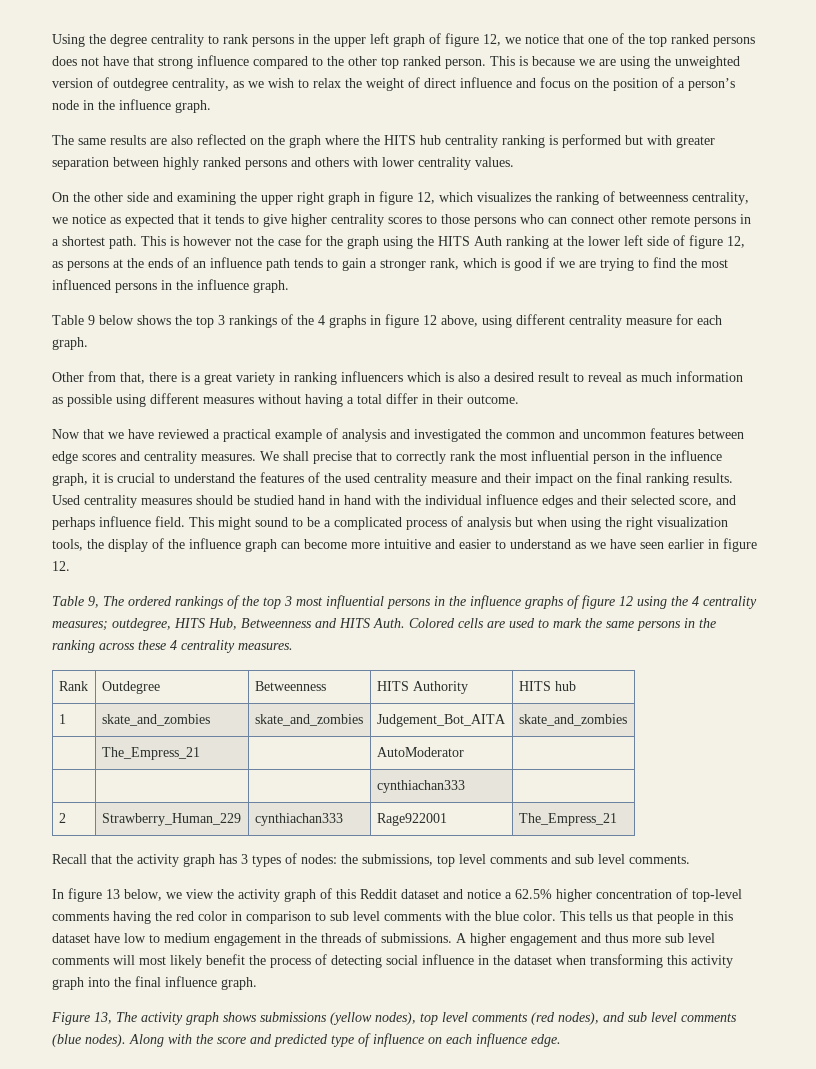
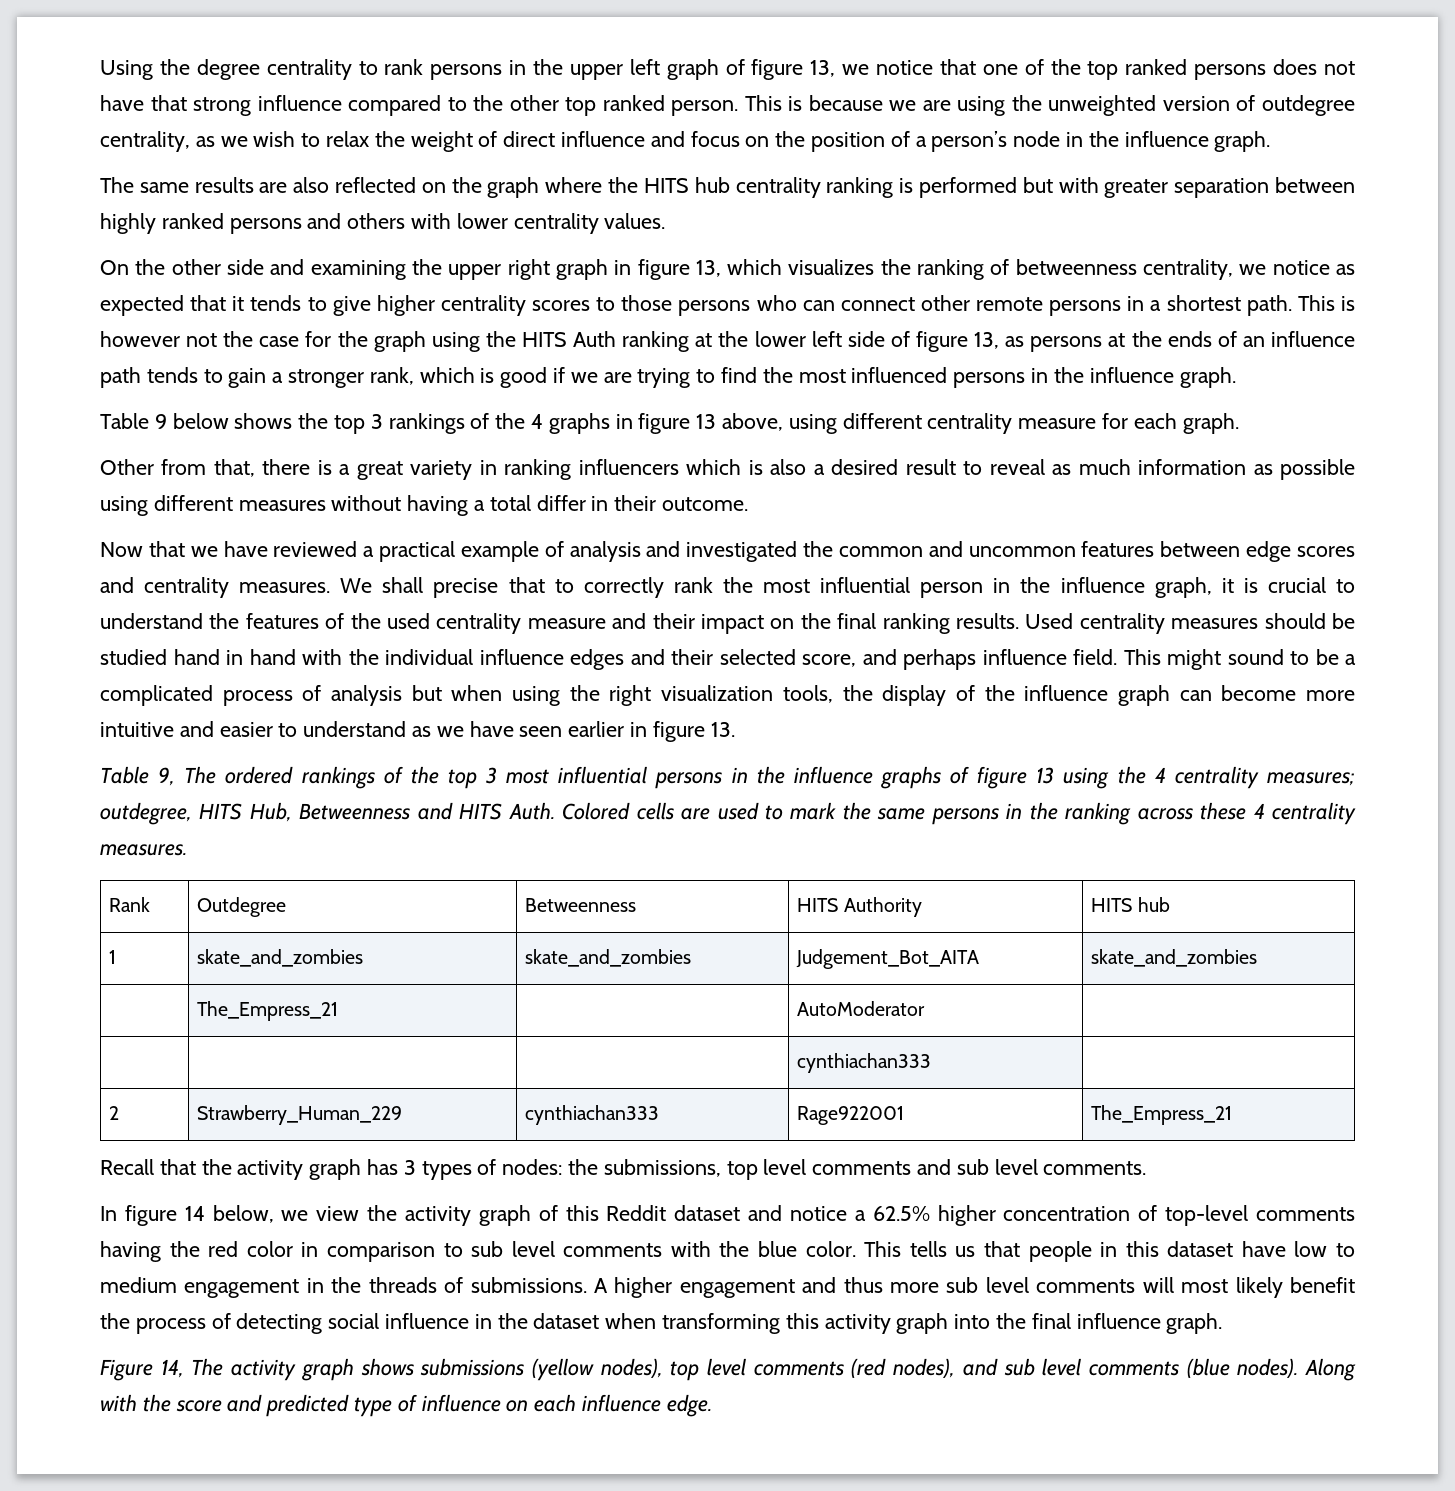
[483,34,501,46] 12, -> [810,60,836,77] 13,
[417,192,435,204] 12, -> [695,260,721,277] 13,
[727,236,745,248] 12, -> [974,332,1000,349] 13,
[423,315,437,325] 12 -> [696,414,717,429] 13
[52,561,70,571] 12. -> [710,722,735,737] 13.
[619,596,633,606] 12 -> [1036,767,1055,784] 13
[106,889,120,899] 13 -> [184,1206,205,1221] 14
[94,1012,112,1024] 13, -> [160,1359,184,1378] 14,

